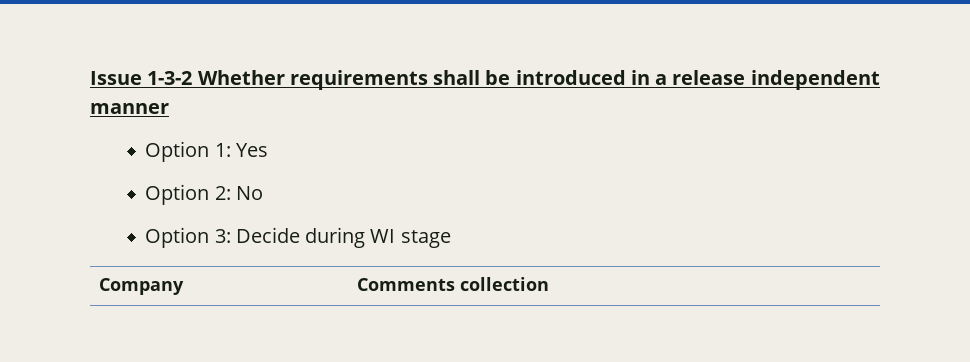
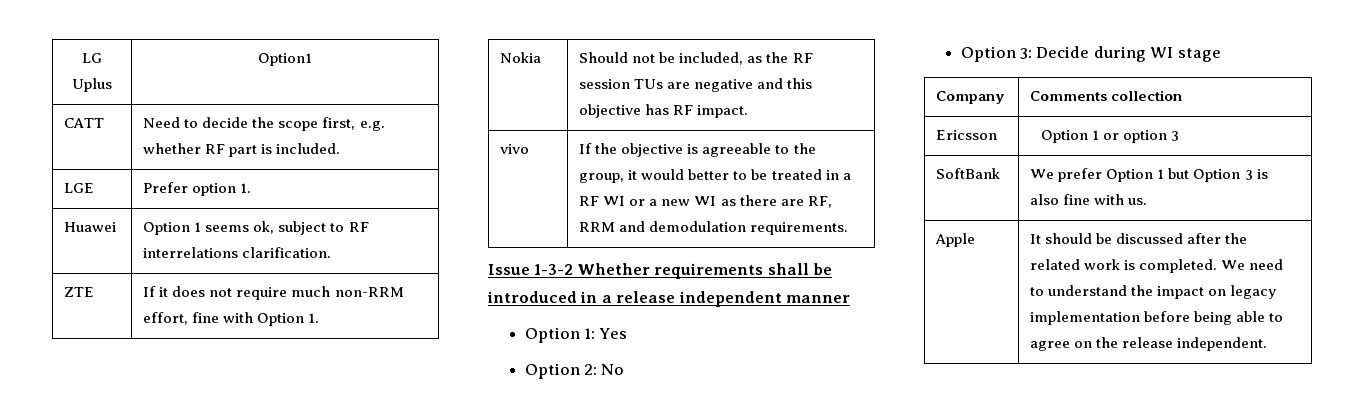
(90, 78) none -> [82,53,102,63] [72,78,112,92] [258,53,312,66] [64,118,105,128] [143,117,385,131] [143,143,341,157] [64,183,95,193] [143,182,252,196] [64,222,117,232] [143,221,369,235] [143,247,332,258] [64,287,95,297] [143,286,404,300] [143,312,320,326] [500,52,542,63] [579,52,813,65] [579,78,813,92] [579,104,749,118] [500,144,530,154] [579,143,816,157] [579,169,851,183] [579,195,832,208] [579,221,849,235] LG Uplus | Option1 // CATT | Need to decide the scope first, e.g. whether RF part is included. // LGE | Prefer option 1. // Huawei | Option 1 seems ok, subject to RF interrelations clarification. // ZTE | If it does not require much non-RRM effort, fine with Option 1. // Nokia | Should not be included, as the RF session TUs are negative and this objective has RF impact. // vivo | If the objective is agreeable to the group, it would better to be treated in a RF WI or a new WI as there are RF, RRM and demodulation requirements. //
(550, 284) none -> [936,130,998,140] [1041,130,1180,143] [936,168,1001,179] [1030,168,1268,182] [1030,194,1148,205] [935,233,976,247] [1030,233,1248,244] [1030,259,1284,273] [1030,285,1277,299] [1030,311,1284,325] [1030,337,1268,351] // Ericsson | Option 1 or option 3 // SoftBank | We prefer Option 1 but Option 3 is also fine with us. // Apple | It should be discussed after the related work is completed. We need to understand the impact on legacy implementation before being able to agree on the release independent.

